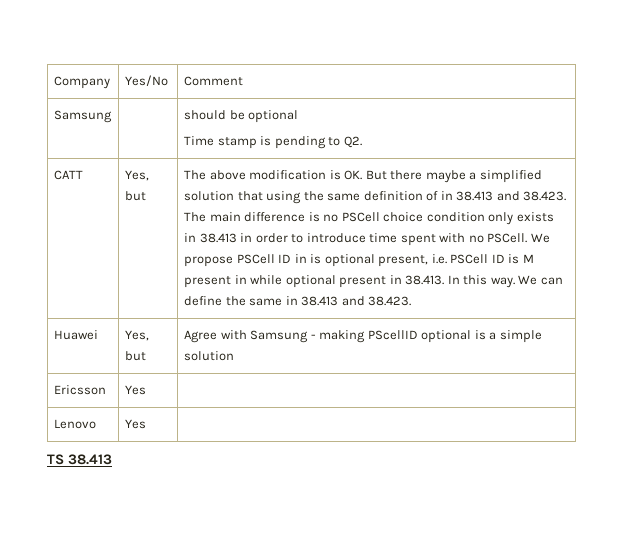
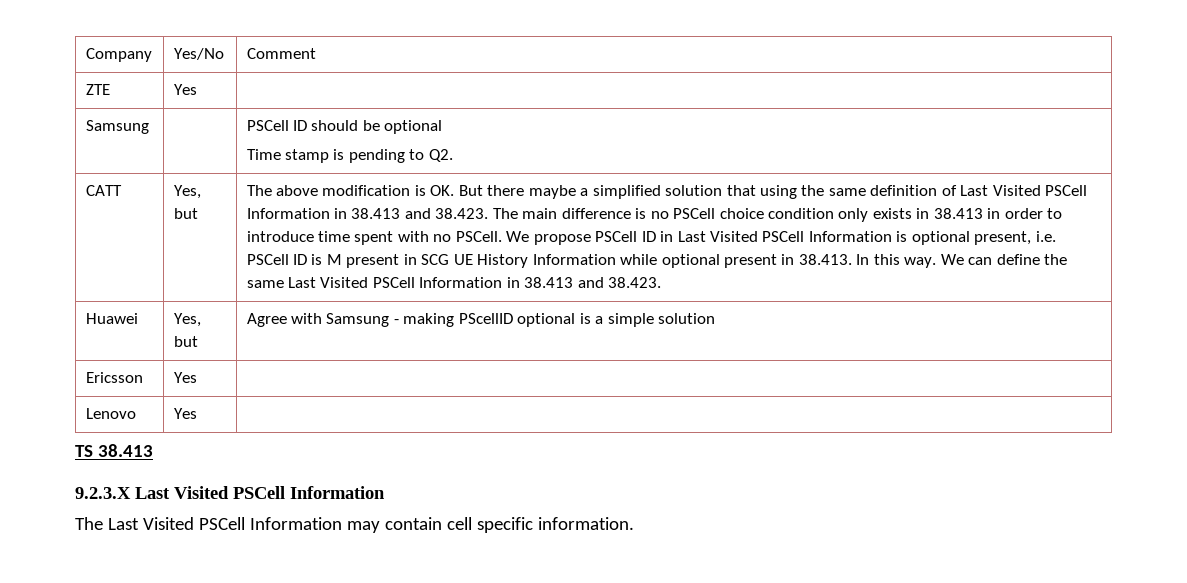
(243, 81) none -> [85,84,110,95] [173,84,197,95] // ZTE | Yes |
(112, 116) none -> [246,120,307,131] PSCell ID
(439, 196) none -> [960,185,1088,196] [246,208,330,219] Last Visited PSCell Information
(307, 258) none -> [677,231,892,242] Last Visited PSCell Information
(247, 279) none -> [421,254,616,268] SCG UE History Information
(283, 302) none -> [287,277,503,288] Last Visited PSCell Information
(112, 459) none -> [75,486,385,499] [75,517,634,533] // 9.2.3.X Last Visited PSCell Information // The Last Visited PSCell Information may contain cell specific information.

